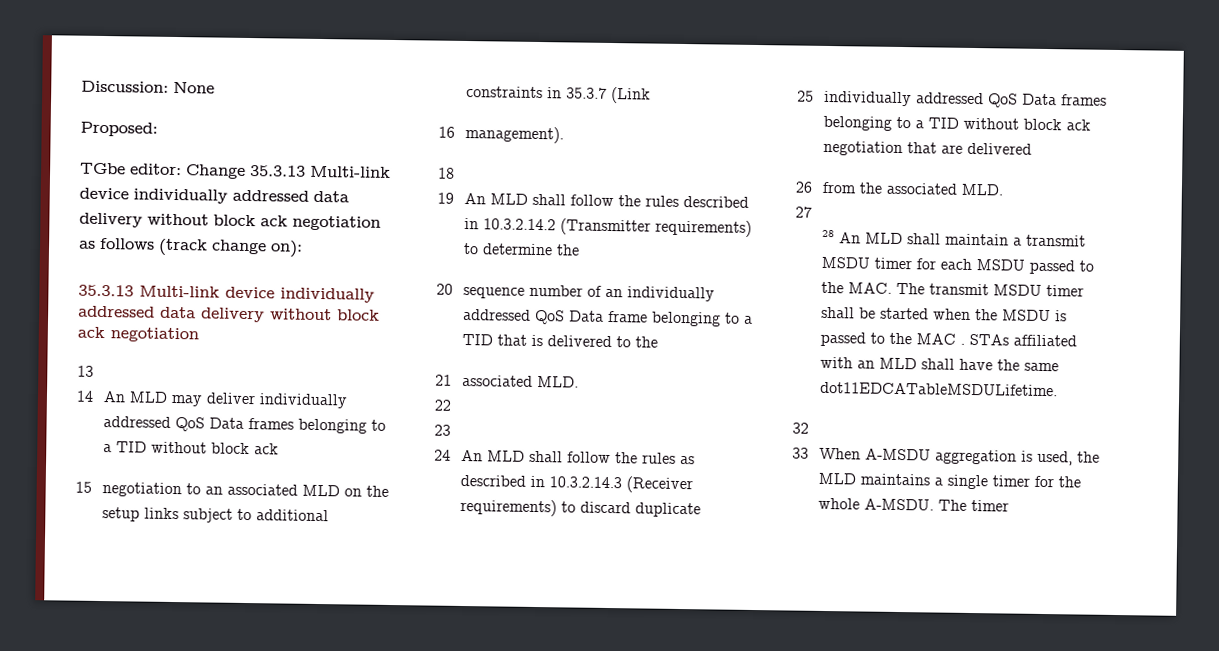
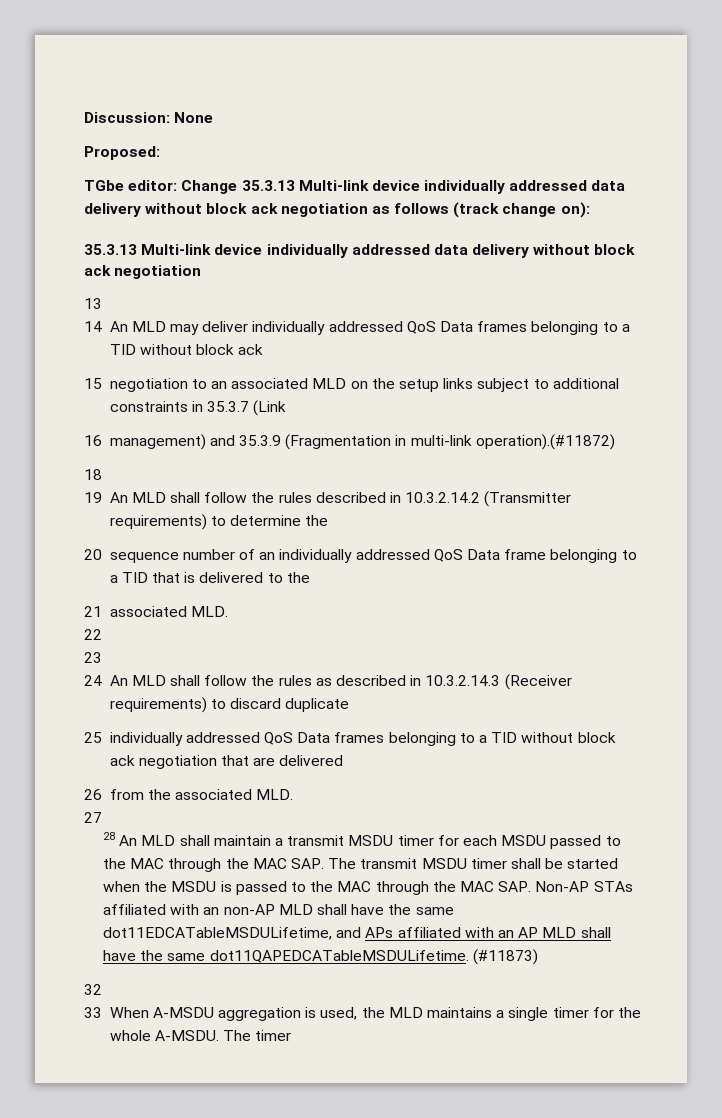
[465,125,565,144] management). -> [109,434,615,450] management) and 35.3.9 (Fragmentation in multi-link operation).(#11872)
[848,282,893,294] MAC. -> [130,858,325,872] MAC through the MAC SAP.
[960,343,966,345] . -> [375,881,590,895] through the MAC SAP. Non-AP
[879,357,1060,372] [820,381,1059,397] MLD shall have the same dot11EDCATableMSDULifetime. -> [223,904,454,915] [103,927,611,940] [103,949,538,965] non-AP MLD shall have the same dot11EDCATableMSDULifetime, and APs affiliated with an AP MLD shall have the same dot11QAPEDCATableMSDULifetime. (#11873)

